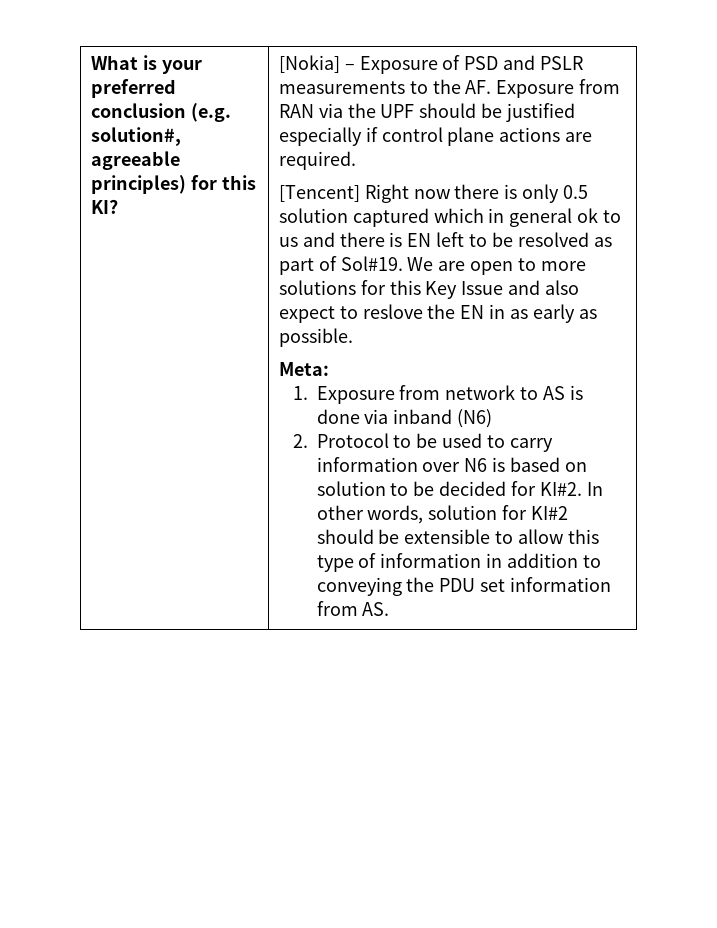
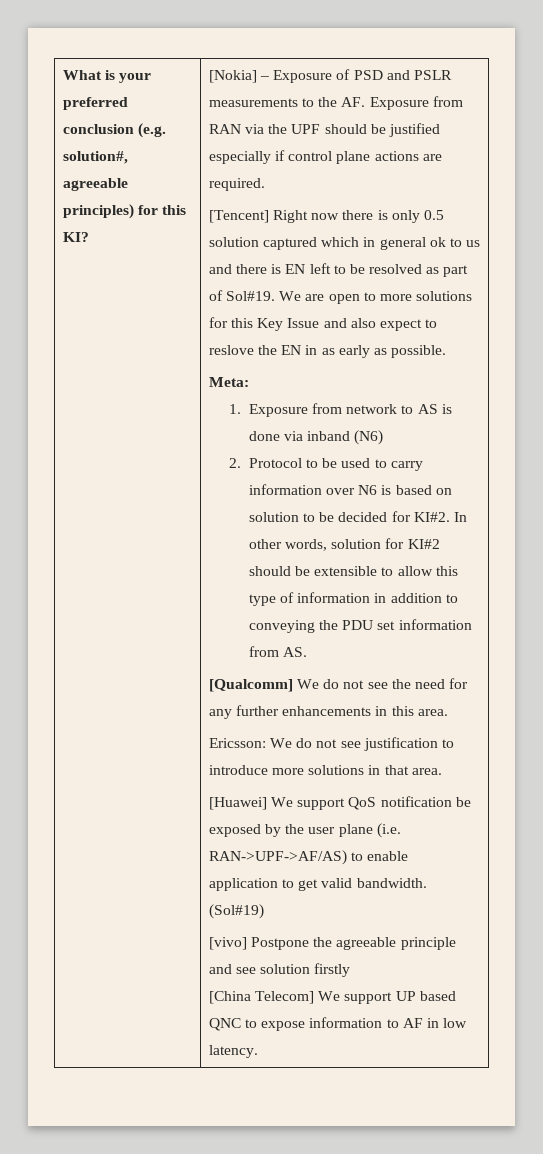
(390, 609) none -> [208,678,469,692] [208,705,448,719] [208,737,454,751] [208,765,442,775] [208,796,471,810] [208,823,401,838] [208,850,409,865] [208,878,427,891] [208,904,264,919] [208,937,456,950] [208,963,351,977] [208,991,456,1004] [208,1017,468,1031] [208,1045,258,1058] // [Qualcomm] We do not see the need for any further enhancements in this area. // Ericsson: We do not see justification to introduce more solutions in that area. // [Huawei] We support QoS notification be exposed by the user plane (i.e. RAN->UPF->AF/AS) to enable application to get valid bandwidth. (Sol#19) // [vivo] Postpone the agreeable principle and see solution firstly // [China Telecom] We support UP based QNC to expose information to AF in low latency.

